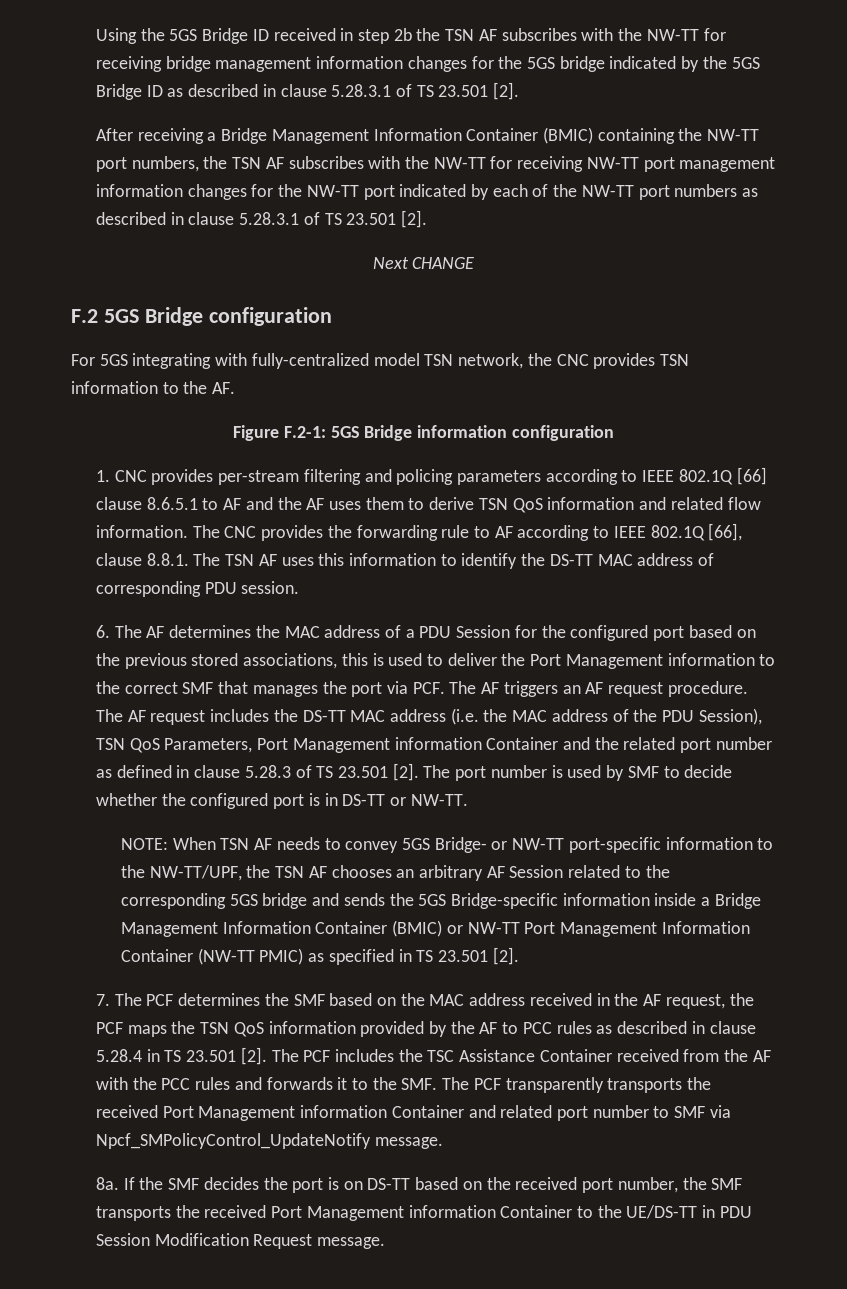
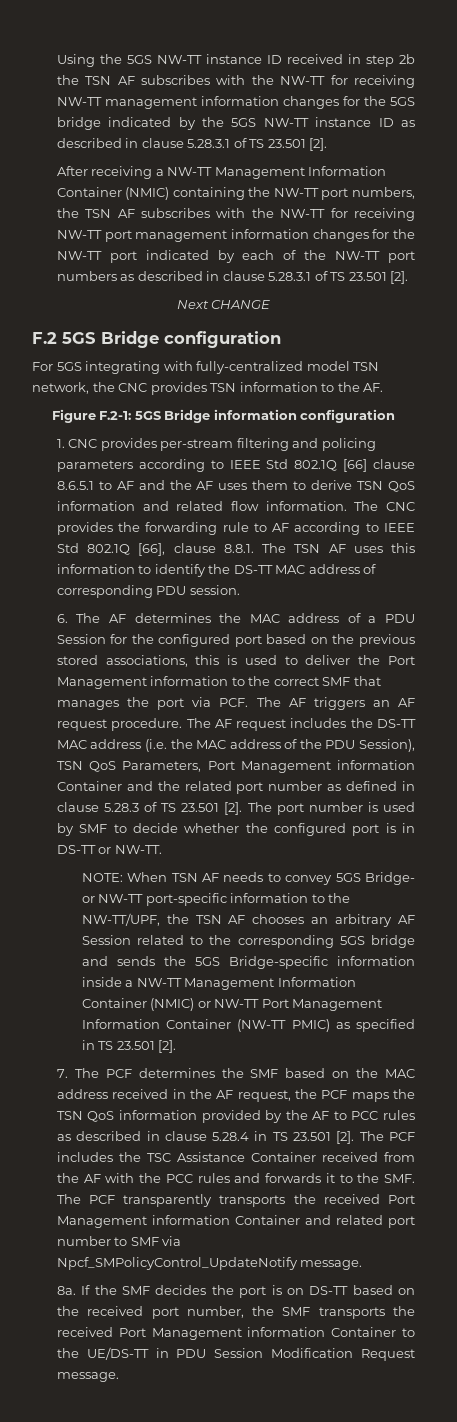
[202,28,249,44] Bridge -> [156,54,262,64] NW-TT instance
[165,56,211,72] bridge -> [56,97,102,106] NW-TT
[95,84,142,100] Bridge -> [263,117,372,127] NW-TT instance
[221,127,594,144] Bridge Management Information Container (BMIC) -> [167,166,387,179] [56,187,170,200] NW-TT Management Information Container (NMIC)
(675, 476) none -> [266,459,289,469] Std
(646, 532) none -> [56,543,79,553] Std
[714,893,761,909] [120,920,443,937] Bridge Management Information Container (BMIC) -> [136,977,356,990] [81,998,195,1011] NW-TT Management Information Container (NMIC)

